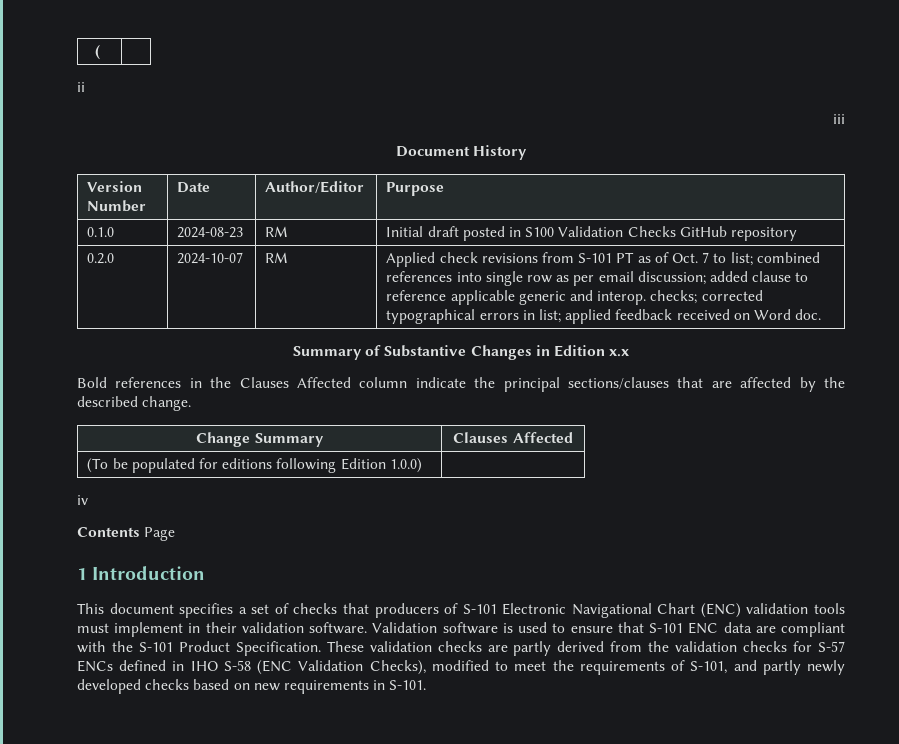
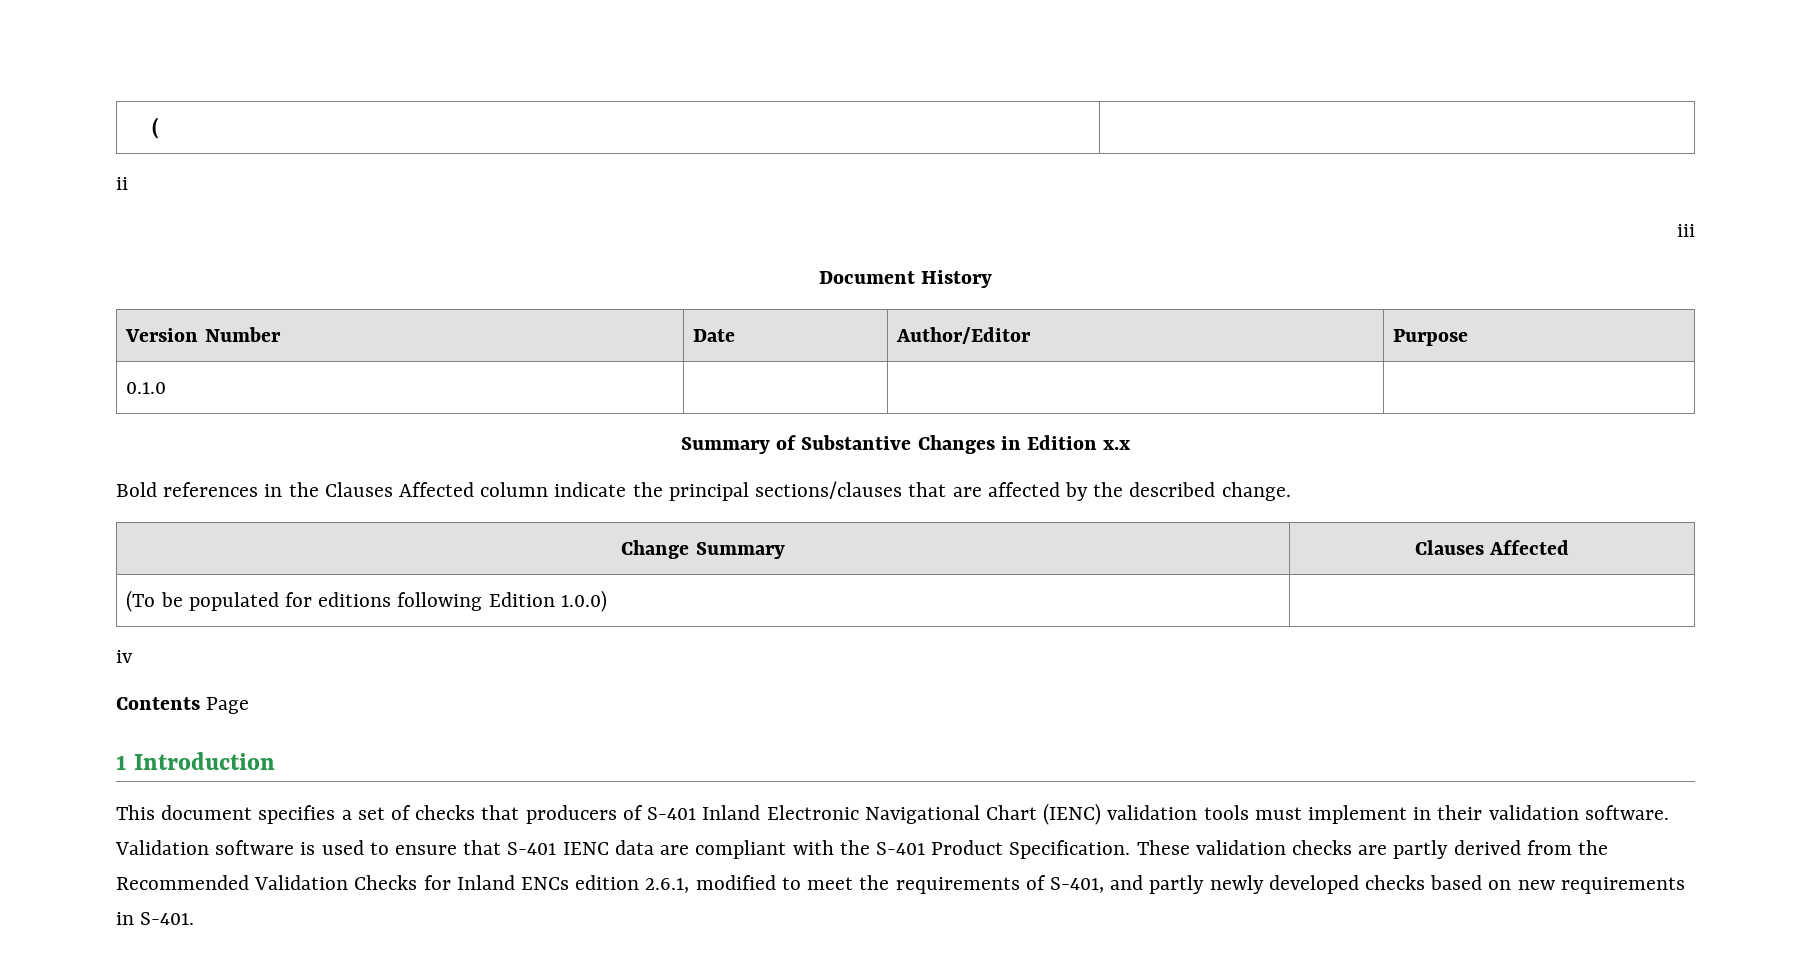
[177,227,244,238] [265,226,289,237] [386,226,797,241] [87,253,115,264] [177,252,244,264] [265,252,289,263] [386,252,820,267] [386,271,809,286] [386,290,763,305] [386,309,822,324] 2024-08-23 | RM | Initial draft posted in S100 Validation Checks GitHub repository // 0.2.0 | 2024-10-07 | RM | Applied check revisions from S-101 PT as of Oct. 7 to list; combined references into single row as per email discussion; added clause to reference applicable generic and interop. checks; corrected typographical errors in list; applied feedback received on Word doc. -> (167, 388) | |
[462,604,497,614] S-101 -> [647,805,761,820] S-401 Inland
[700,603,741,618] (ENC) -> [1043,803,1102,825] (IENC)
[649,622,719,634] S-101 ENC -> [507,842,609,855] S-401 IENC
[138,642,173,652] S-101 -> [875,842,925,855] S-401
[675,641,845,652] [77,660,426,675] validation checks for S-57 ENCs defined in IHO S-58 (ENC Validation Checks), -> [116,875,690,893] Recommended Validation Checks for Inland ENCs edition 2.6.1,
[690,661,728,674] S-101, -> [1049,877,1104,893] S-401,
[389,680,427,690] S-101. -> [140,912,195,925] S-401.

